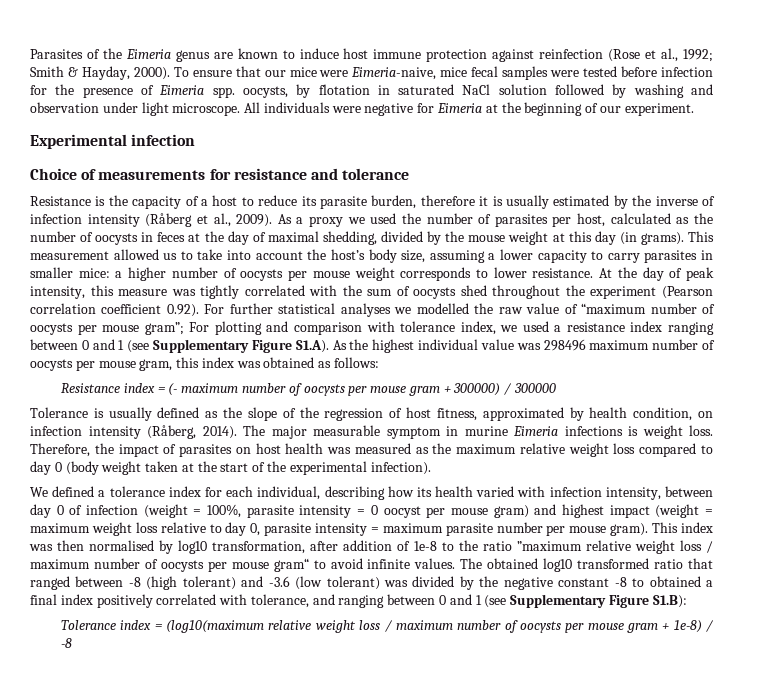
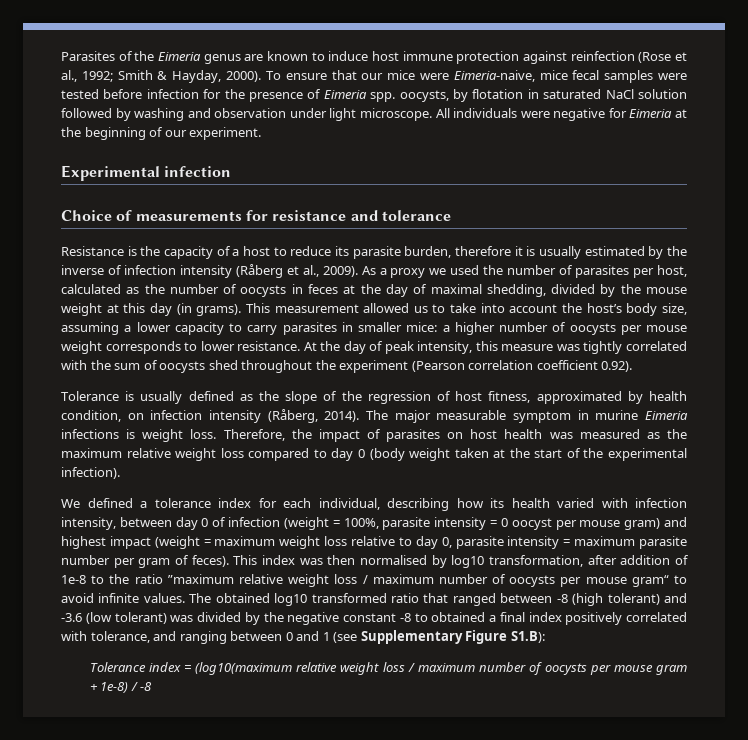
[204,303,715,317] [30,321,714,335] [30,339,716,353] [30,357,380,371] [61,383,557,396] For further statistical analyses we modelled the raw value of “maximum number of oocysts per mouse gram”; For plotting and comparison with tolerance index, we used a resistance index ranging between 0 and 1 (see Supplementary Figure S1.A). As the highest individual value was 298496 maximum number of oocysts per mouse gram, this index was obtained as follows: // Resistance index = (- maximum number of oocysts per mouse gram + 300000) / 300000 -> (633, 366) none
[569,523,649,536] mouse gram). -> [138,555,229,568] gram of feces).

